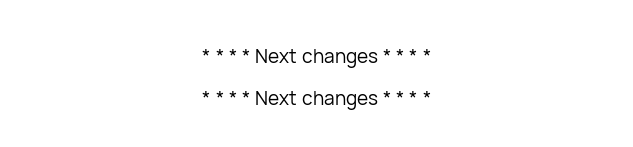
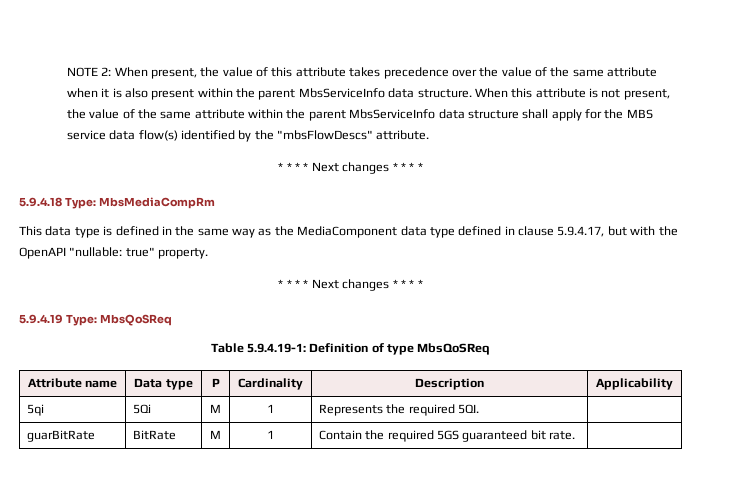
(202, 56) none -> [66,67,658,79] [66,88,670,100] [66,109,653,121] [66,130,430,142] NOTE 2: When present, the value of this attribute takes precedence over the value of the same attribute when it is also present within the parent MbsServiceInfo data structure. When this attribute is not present, the value of the same attribute within the parent MbsServiceInfo data structure shall apply for the MBS service data flow(s) identified by the "mbsFlowDescs" attribute. //
(431, 56) none -> [19,197,215,209] [19,226,678,238] [19,247,209,259] // 5.9.4.18 Type: MbsMediaCompRm // This data type is defined in the same way as the MediaComponent data type defined in clause 5.9.4.17, but with the OpenAPI "nullable: true" property.
(431, 98) none -> [19,314,172,326] [210,343,491,355] [27,378,118,388] [134,378,193,390] [211,378,220,387] [238,378,303,390] [415,378,484,390] [596,378,673,390] [26,404,44,416] [132,404,151,414] [210,404,221,413] [267,404,274,413] [318,404,480,416] [26,430,95,442] [132,430,176,440] [210,430,221,439] [267,430,274,439] [318,430,576,442] // 5.9.4.19 Type: MbsQoSReq // Table 5.9.4.19-1: Definition of type MbsQoSReq // Attribute name | Data type | P | Cardinality | Description | Applicability // 5qi | 5Qi | M | 1 | Represents the required 5QI. | // guarBitRate | BitRate | M | 1 | Contain the required 5GS guaranteed bit rate. |

